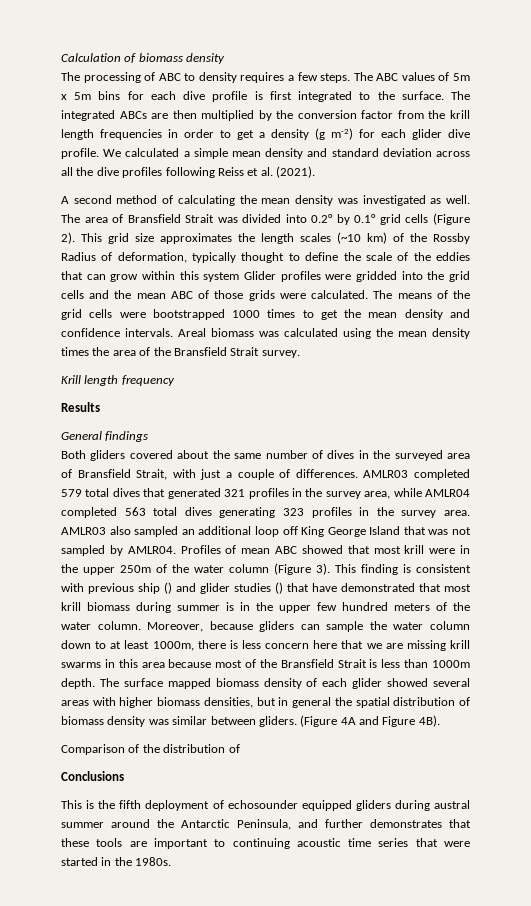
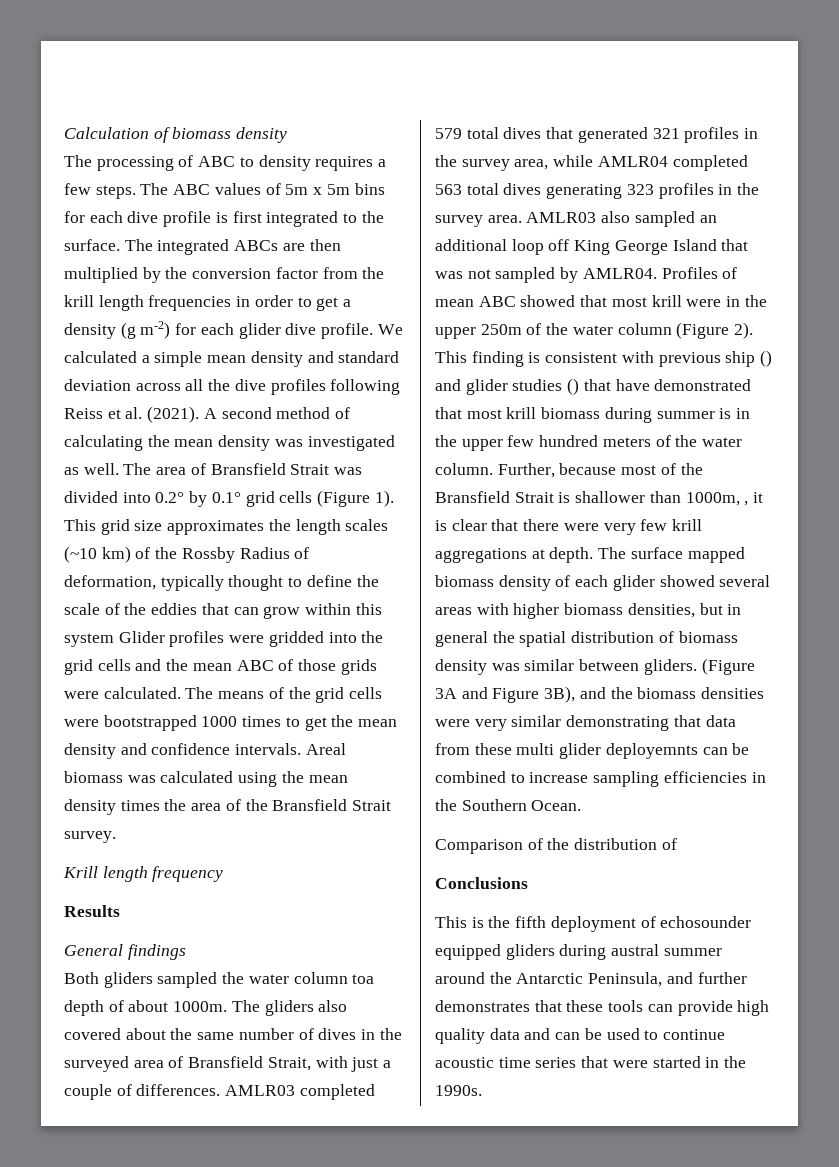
(315, 172) // -> (200, 414) none
[61,232,75,244] 2). -> [374,490,394,507] 1).
(126, 455) none -> [157,972,375,988] [64,1000,348,1016] sampled the water column toa depth of about 1000m. The gliders also
[316,563,330,575] 3). -> [734,322,754,339] 2).
[147,621,470,632] [61,640,471,651] [61,659,165,668] Moreover, because gliders can sample the water column down to at least 1000m, there is less concern here that we are missing krill swarms in this area -> [497,463,555,478] Further,
[381,659,471,668] less than 1000m -> [575,491,764,506] [435,519,703,535] [435,548,545,563] shallower than 1000m, , it is clear that there were very few krill aggregations at
[340,717,356,725] 4A -> [435,688,457,699] 3A
[418,715,440,727] 4B). -> [544,686,765,703] [435,715,736,731] [435,743,750,759] [435,771,766,787] [435,799,582,811] 3B), and the biomass densities were very similar demonstrating that data from these multi glider deployemnts can be combined to increase sampling efficiencies in the Southern Ocean.
[129,838,290,849] are important to continuing -> [647,1000,770,1016] [435,1028,726,1044] can provide high quality data and can be used to continue
[135,857,172,866] 1980s. -> [435,1085,482,1096] 1990s.

